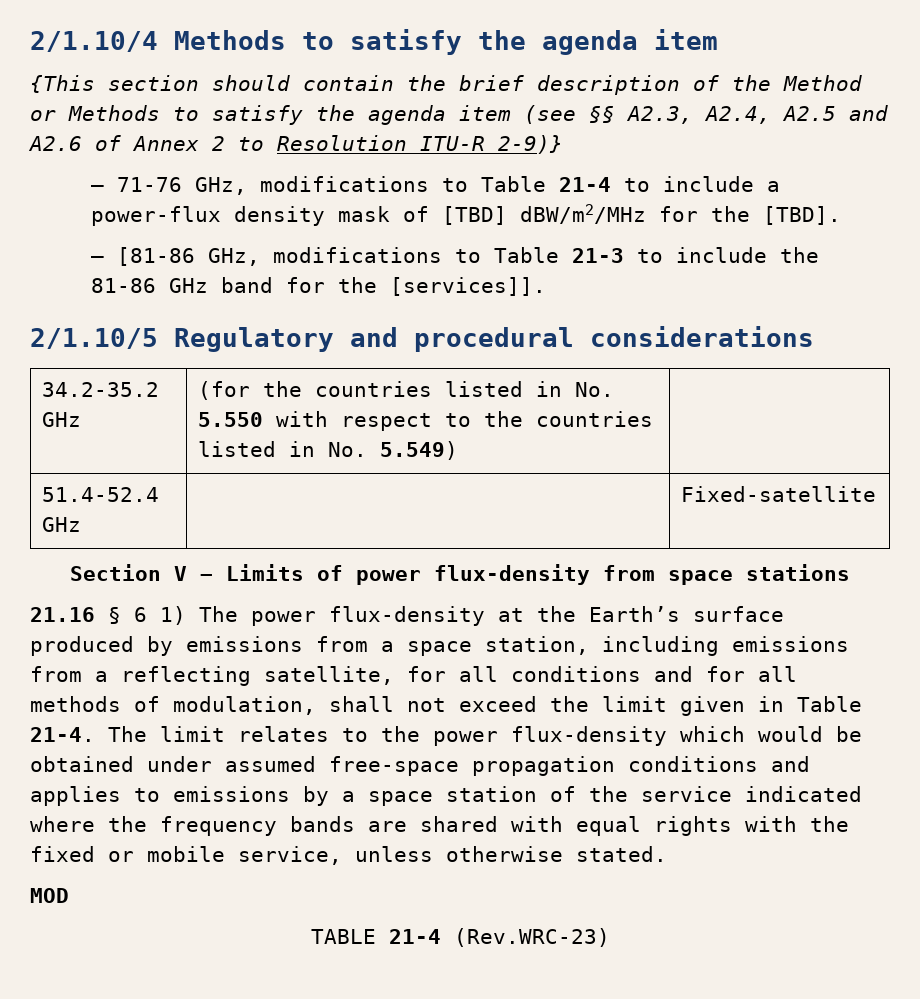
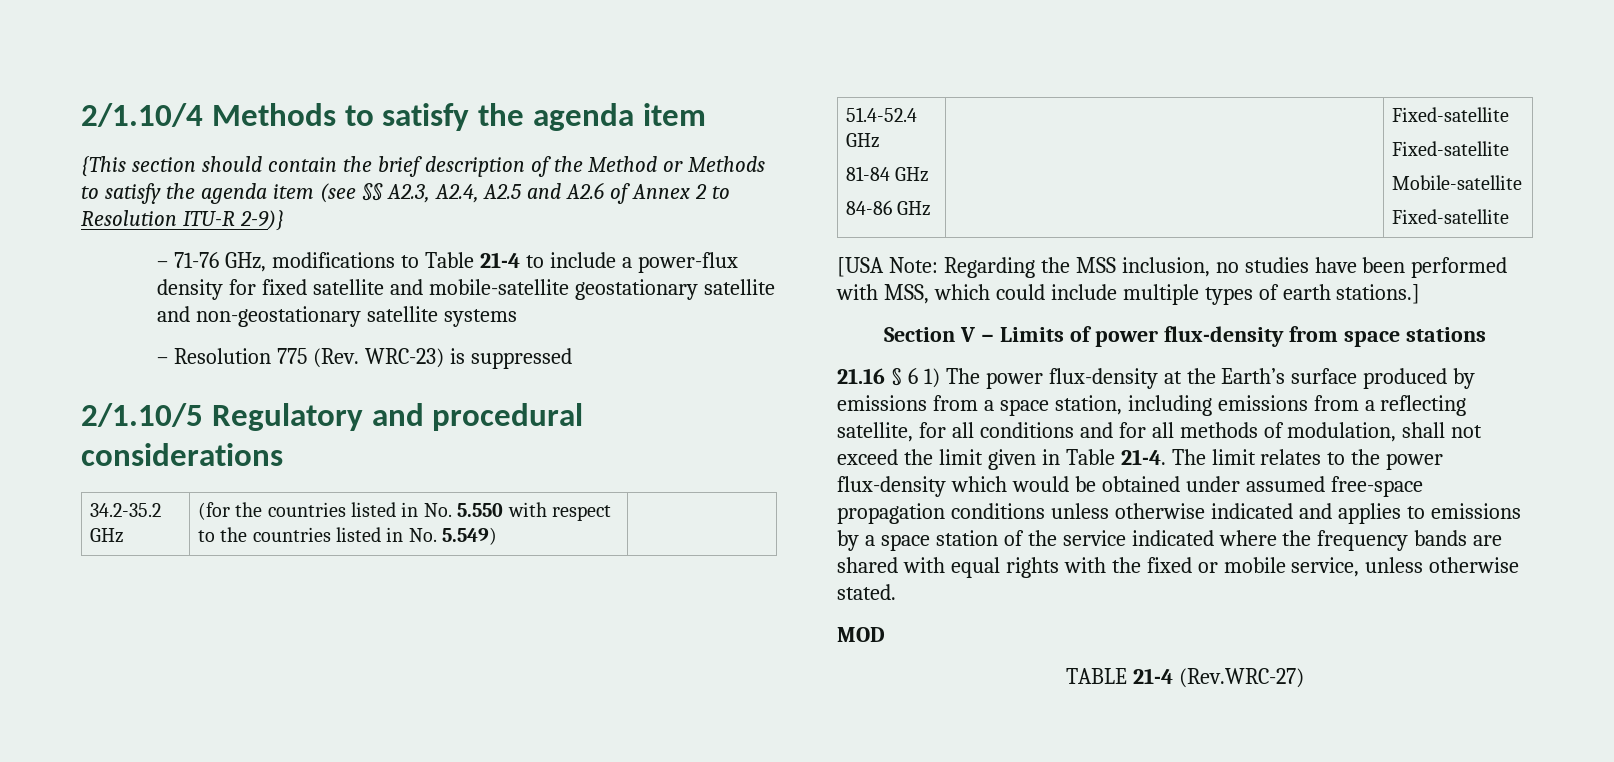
[337,204,841,225] [90,247,819,266] [90,277,546,296] mask of [TBD] dBW/m2/MHz for the [TBD]. // – [81-86 GHz, modifications to Table 21-3 to include the 81-86 GHz band for the [services]]. -> [229,279,776,300] [157,306,518,327] [157,348,573,369] for fixed satellite and mobile-satellite geostationary satellite and non-geostationary satellite systems // – Resolution 775 (Rev. WRC-23) is suppressed
[680,486,876,502] | | Fixed-satellite -> [845,166,930,182] [845,200,932,216] [1391,107,1509,122] [1391,141,1509,156] [1391,175,1522,190] [1391,209,1509,224] [837,257,1508,278] [836,284,1421,305] // 81-84 GHz // 84-86 GHz | | Fixed-satellite // Fixed-satellite // Mobile-satellite // Fixed-satellite // [USA Note: Regarding the MSS inclusion, no studies have been performed with MSS, which could include multiple types of earth stations.]
(758, 764) none -> [1050,503,1293,519] unless otherwise indicated
[453,928,610,947] (Rev.WRC-23) -> [1178,668,1304,688] (Rev.WRC-27)

